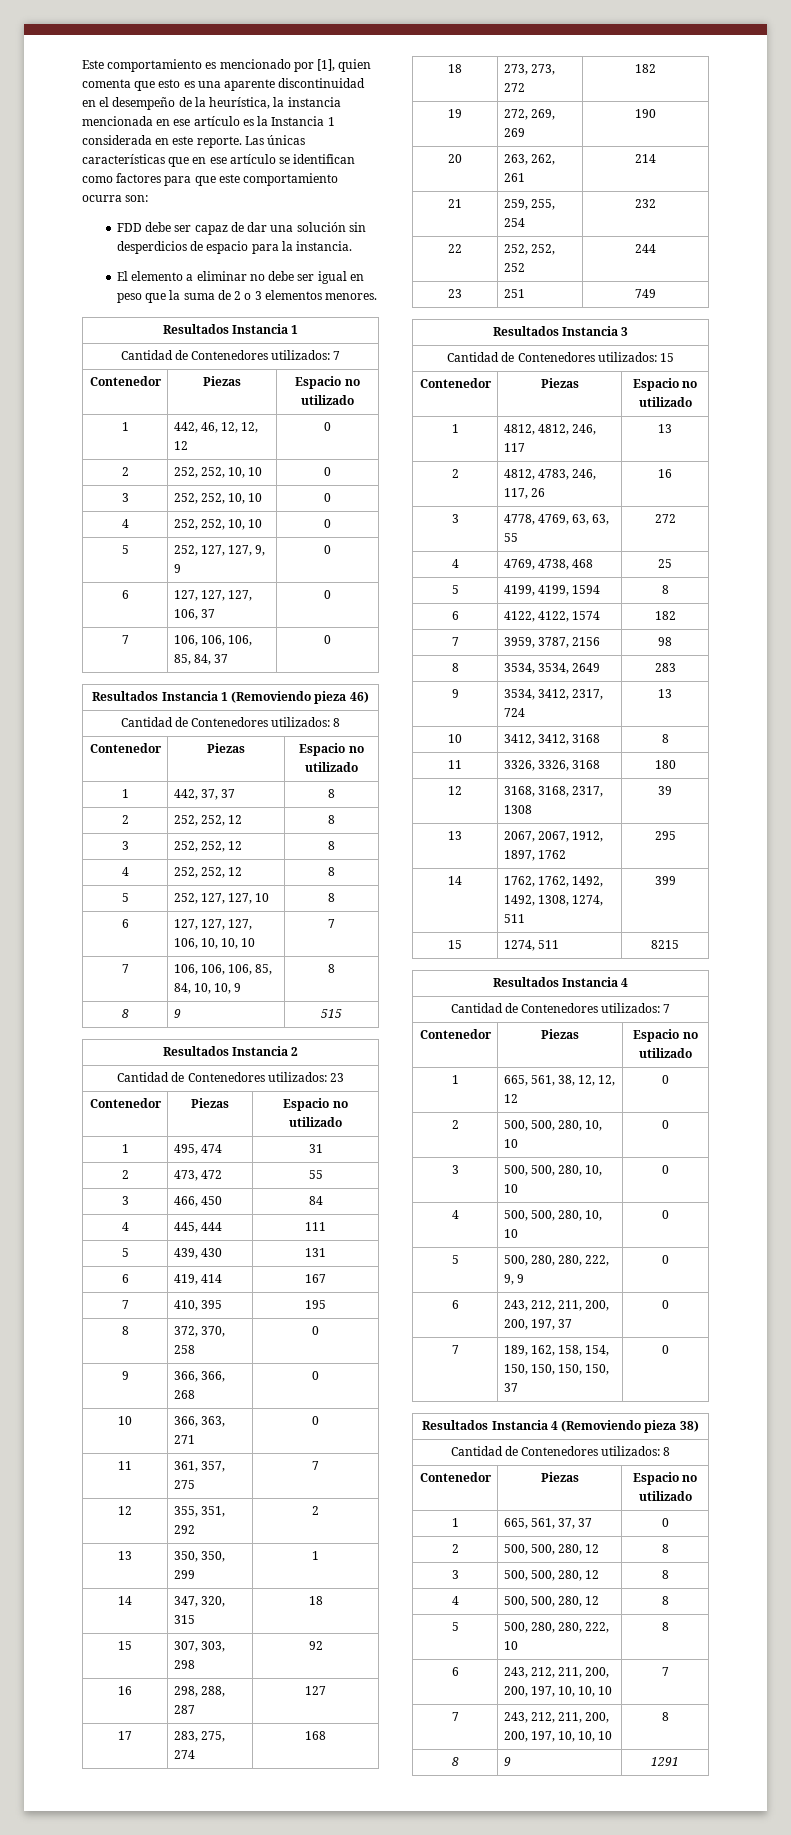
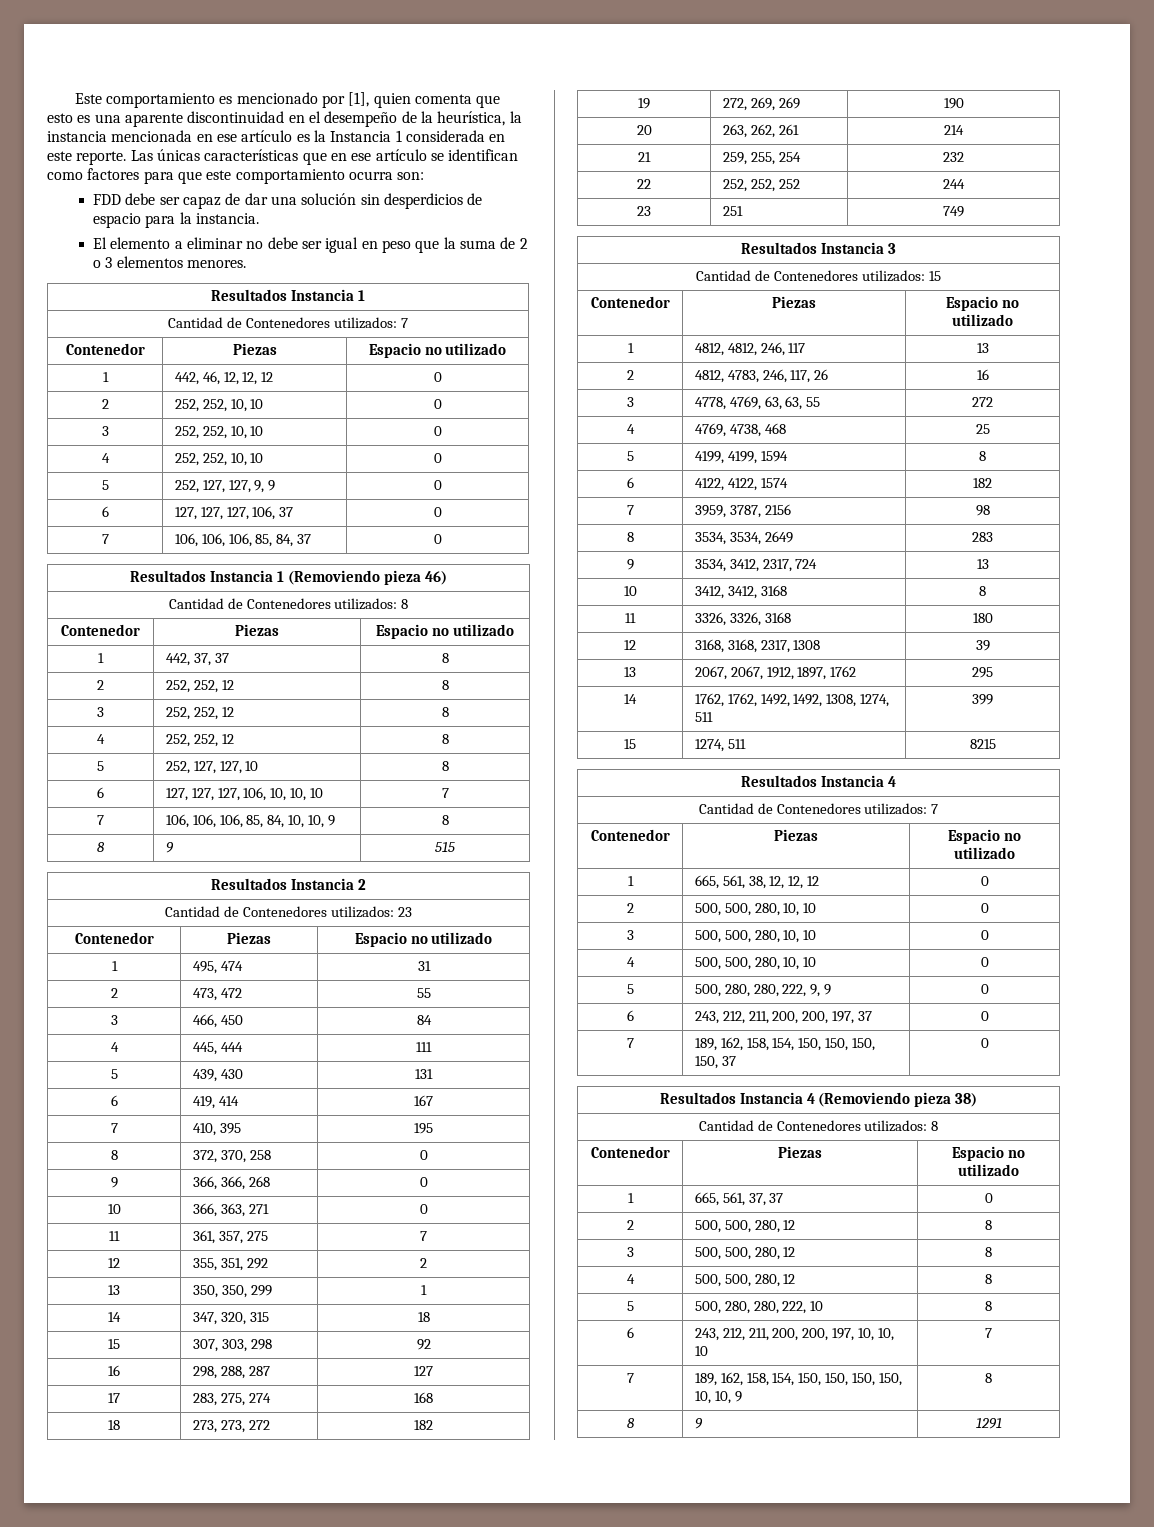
[503,1712,610,1723] [503,1731,613,1742] 243, 212, 211, 200, 200, 197, 10, 10, 10 -> [694,1372,903,1386] [694,1391,742,1404] 189, 162, 158, 154, 150, 150, 150, 150, 10, 10, 9

